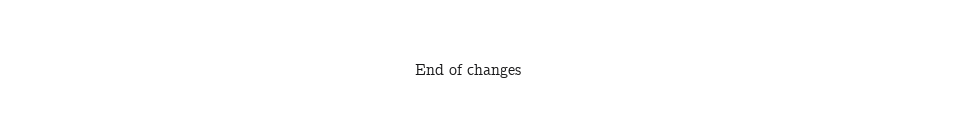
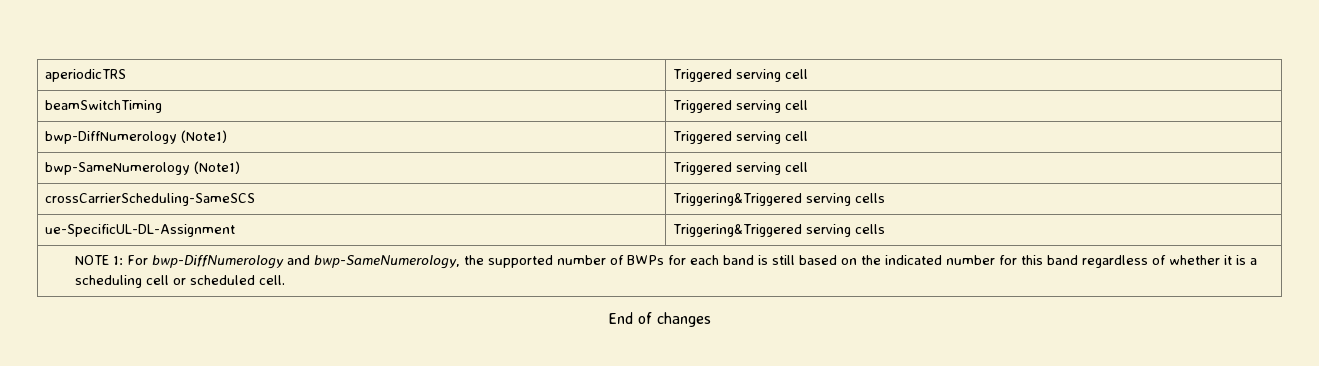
(415, 69) none -> [44,69,126,82] [672,69,808,82] [44,100,162,113] [672,100,808,113] [44,130,227,144] [672,131,808,144] [44,161,240,175] [672,162,808,175] [44,193,255,206] [672,193,885,206] [44,224,235,237] [672,224,885,237] [75,255,1258,269] [75,275,286,288] aperiodicTRS | Triggered serving cell // beamSwitchTiming | Triggered serving cell // bwp-DiffNumerology (Note1) | Triggered serving cell // bwp-SameNumerology (Note1) | Triggered serving cell // crossCarrierScheduling-SameSCS | Triggering&Triggered serving cells // ue-SpecificUL-DL-Assignment | Triggering&Triggered serving cells // NOTE 1: For bwp-DiffNumerology and bwp-SameNumerology, the supported number of BWPs for each band is still based on the indicated number for this band regardless of whether it is a scheduling cell or scheduled cell. //

